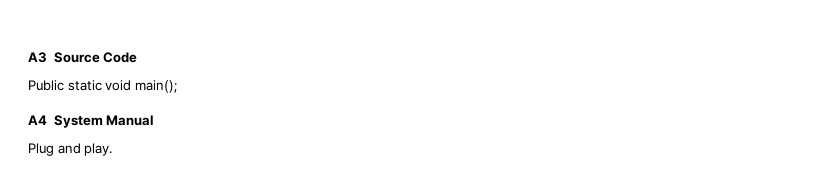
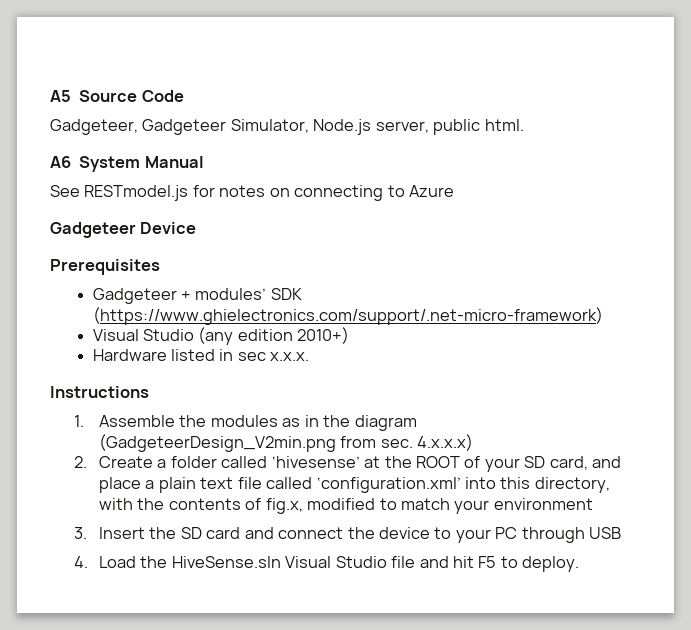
[28,52,47,63] A3 -> [50,90,71,102] A5
[28,80,177,93] [28,115,154,128] [28,143,113,156] Public static void main(); // A4 System Manual // Plug and play. -> [50,119,524,135] [50,156,204,172] [50,185,455,201] [50,222,197,238] [50,259,160,275] [92,288,302,304] [92,307,603,325] [92,327,350,345] [92,349,310,361] [50,386,149,398] [74,415,417,431] [98,434,474,452] [74,456,622,472] [98,477,610,493] [98,498,593,514] [74,527,622,543] [74,556,580,572] Gadgeteer, Gadgeteer Simulator, Node.js server, public html. // A6 System Manual // See RESTmodel.js for notes on connecting to Azure // Gadgeteer Device // Prerequisites // Gadgeteer + modules’ SDK (https://www.ghielectronics.com/support/.net-micro-framework) // Visual Studio (any edition 2010+) // Hardware listed in sec x.x.x. // Instructions // 1. Assemble the modules as in the diagram (GadgeteerDesign_V2min.png from sec. 4.x.x.x) // 2. Create a folder called ‘hivesense’ at the ROOT of your SD card, and place a plain text file called ‘configuration.xml’ into this directory, with the contents of fig.x, modified to match your environment // 3. Insert the SD card and connect the device to your PC through USB // 4. Load the HiveSense.sln Visual Studio file and hit F5 to deploy.

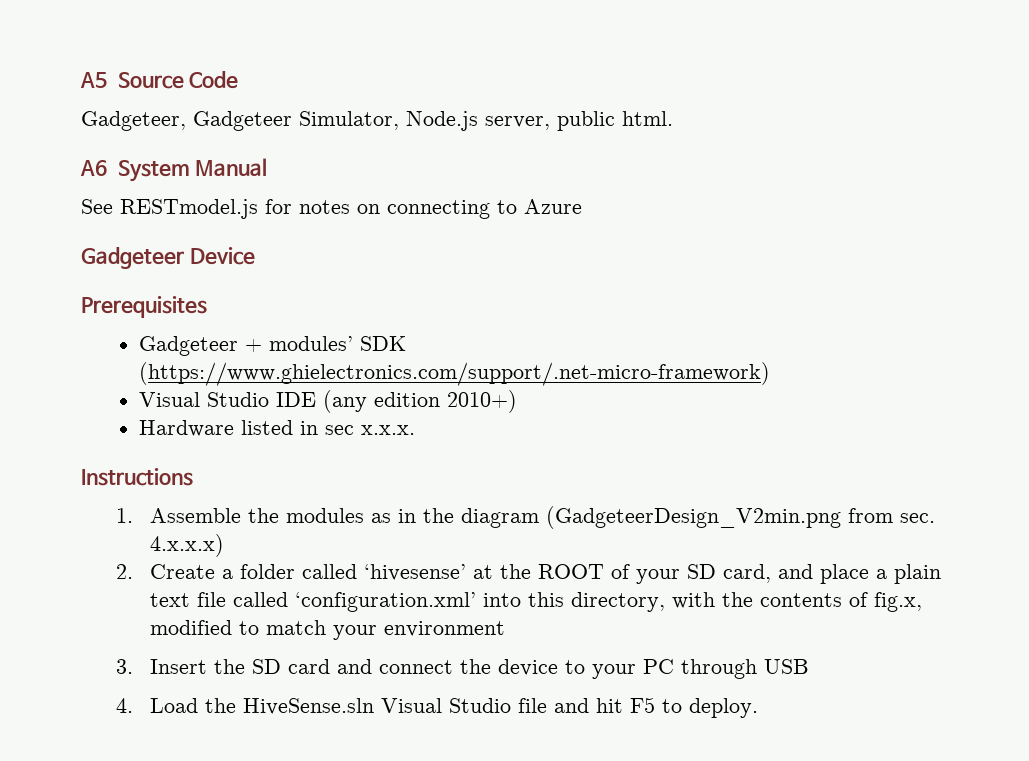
(195, 335) none -> [276,392,317,407] IDE

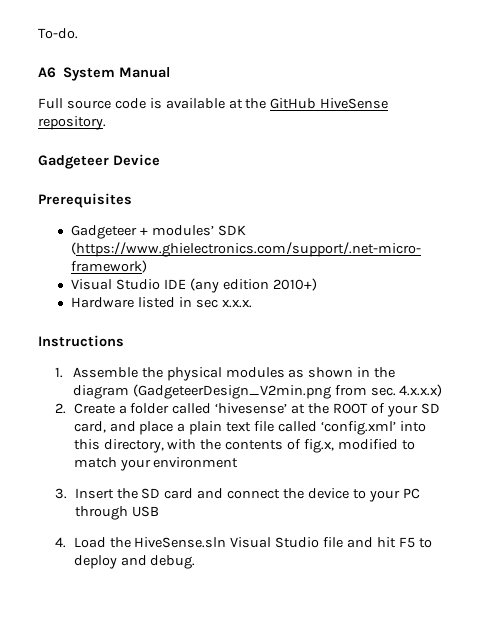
[80,71,239,89] [81,111,673,131] [80,158,268,182] [81,199,582,219] A5 Source Code // Gadgeteer, Gadgeteer Simulator, Node.js server, public html. // A6 System Manual // See RESTmodel.js for notes on connecting to Azure -> [38,28,78,39] [38,67,171,81] [38,98,389,109] [38,116,106,130] To-do. // A6 System Manual // Full source code is available at the GitHub HiveSense repository.
(280, 515) none -> [166,367,222,381] physical
(392, 518) none -> [308,367,354,378] shown
[295,592,477,612] ‘configuration.xml’ -> [320,421,396,435] ‘config.xml’
[689,698,759,718] deploy. -> [73,555,196,569] deploy and debug.

